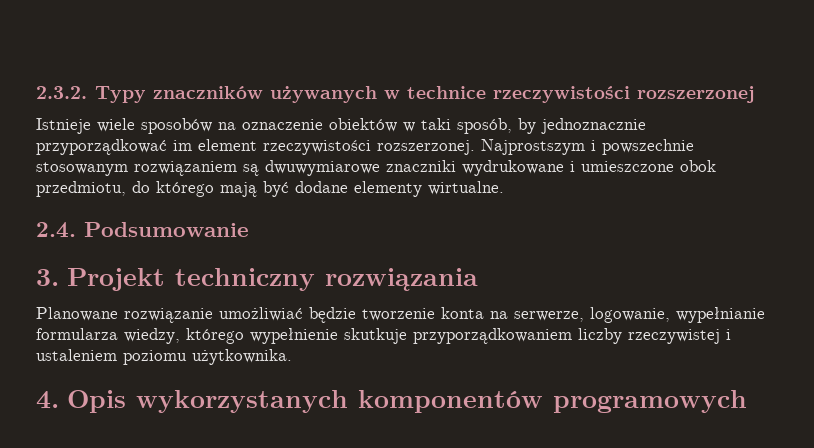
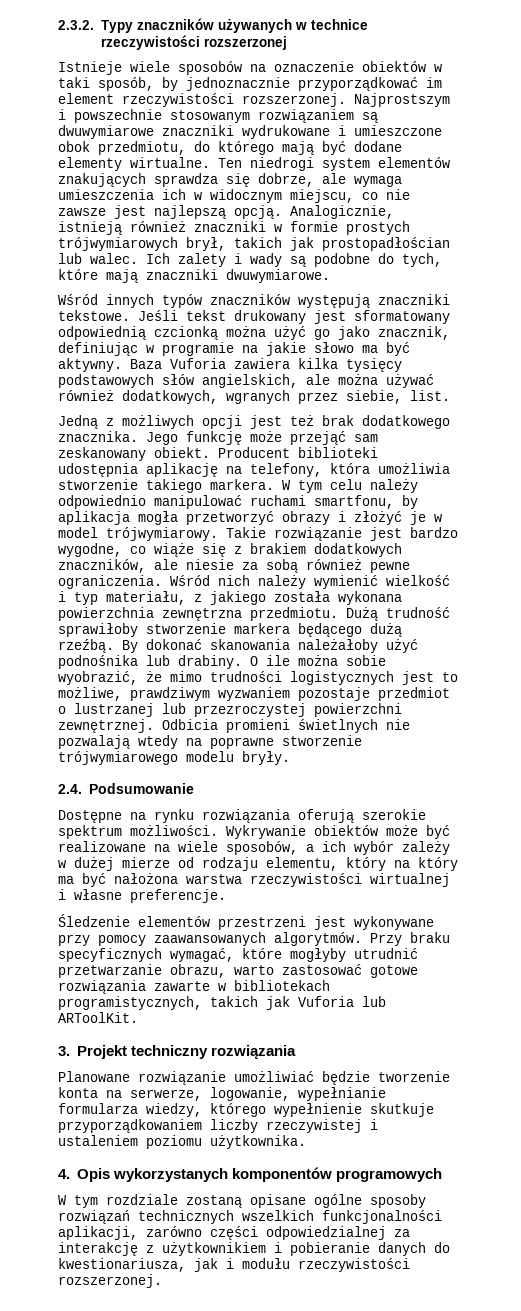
[36,222,250,238] // 2.4. Podsumowanie -> [218,157,450,171] [58,173,402,187] [58,189,410,203] [58,205,394,219] [58,221,410,235] [58,237,450,251] [58,253,442,267] [58,269,330,283] [58,294,450,308] [58,310,450,324] [58,326,450,340] [58,342,410,356] [58,358,402,372] [58,374,434,388] [58,390,450,404] [58,415,450,429] [58,431,378,445] [58,447,378,461] [58,463,450,477] [58,479,418,493] [58,495,418,509] [58,511,442,525] [58,527,458,541] [58,543,402,557] [58,559,410,573] [58,575,450,589] [58,591,402,605] [58,607,450,621] [58,623,402,637] [58,639,418,653] [58,655,386,669] [58,671,458,685] [58,687,450,701] [58,703,402,717] [58,719,410,733] [58,735,362,749] [58,751,290,765] [58,783,194,794] [58,809,426,823] [58,825,450,839] [58,841,450,855] [58,857,458,871] [58,873,450,887] [58,889,226,903] [58,914,434,930] [58,932,450,946] [58,948,418,962] [58,964,418,978] [58,980,330,994] [58,996,386,1010] [58,1012,138,1023] Ten niedrogi system elementów znakujących sprawdza się dobrze, ale wymaga umieszczenia ich w widocznym miejscu, co nie zawsze jest najlepszą opcją. Analogicznie, istnieją również znaczniki w formie prostych trójwymiarowych brył, takich jak prostopadłościan lub walec. Ich zalety i wady są podobne do tych, które mają znaczniki dwuwymiarowe. // Wśród innych typów znaczników występują znaczniki tekstowe. Jeśli tekst drukowany jest sformatowany odpowiednią czcionką można użyć go jako znacznik, definiując w programie na jakie słowo ma być aktywny. Baza Vuforia zawiera kilka tysięcy podstawowych słów angielskich, ale można używać również dodatkowych, wgranych przez siebie, list. // Jedną z możliwych opcji jest też brak dodatkowego znacznika. Jego funkcję może przejąć sam zeskanowany obiekt. Producent biblioteki udostępnia aplikację na telefony, która umożliwia stworzenie takiego markera. W tym celu należy odpowiednio manipulować ruchami smartfonu, by aplikacja mogła przetworzyć obrazy i złożyć je w model trójwymiarowy. Takie rozwiązanie jest bardzo wygodne, co wiąże się z brakiem dodatkowych znaczników, ale niesie za sobą również pewne ograniczenia. Wśród nich należy wymienić wielkość i typ materiału, z jakiego została wykonana powierzchnia zewnętrzna przedmiotu. Dużą trudność sprawiłoby stworzenie markera będącego dużą rzeźbą. By dokonać skanowania należałoby użyć podnośnika lub drabiny. O ile można sobie wyobrazić, że mimo trudności logistycznych jest to możliwe, prawdziwym wyzwaniem pozostaje przedmiot o lustrzanej lub przezroczystej powierzchni zewnętrznej. Odbicia promieni świetlnych nie pozwalają wtedy na poprawne stworzenie trójwymiarowego modelu bryły. // 2.4. Podsumowanie // Dostępne na rynku rozwiązania oferują szerokie spektrum możliwości. Wykrywanie obiektów może być realizowane na wiele sposobów, a ich wybór zależy w dużej mierze od rodzaju elementu, który na który ma być nałożona warstwa rzeczywistości wirtualnej i własne preferencje. // Śledzenie elementów przestrzeni jest wykonywane przy pomocy zaawansowanych algorytmów. Przy braku specyficznych wymagać, które mogłyby utrudnić przetwarzanie obrazu, warto zastosować gotowe rozwiązania zawarte w bibliotekach programistycznych, takich jak Vuforia lub ARToolKit.
(748, 401) none -> [58,1194,426,1208] [58,1210,442,1224] [58,1226,410,1240] [58,1242,450,1256] [58,1258,410,1272] [58,1274,162,1288] // W tym rozdziale zostaną opisane ogólne sposoby rozwiązań technicznych wszelkich funkcjonalności aplikacji, zarówno części odpowiedzialnej za interakcję z użytkownikiem i pobieranie danych do kwestionariusza, jak i modułu rzeczywistości rozszerzonej.

